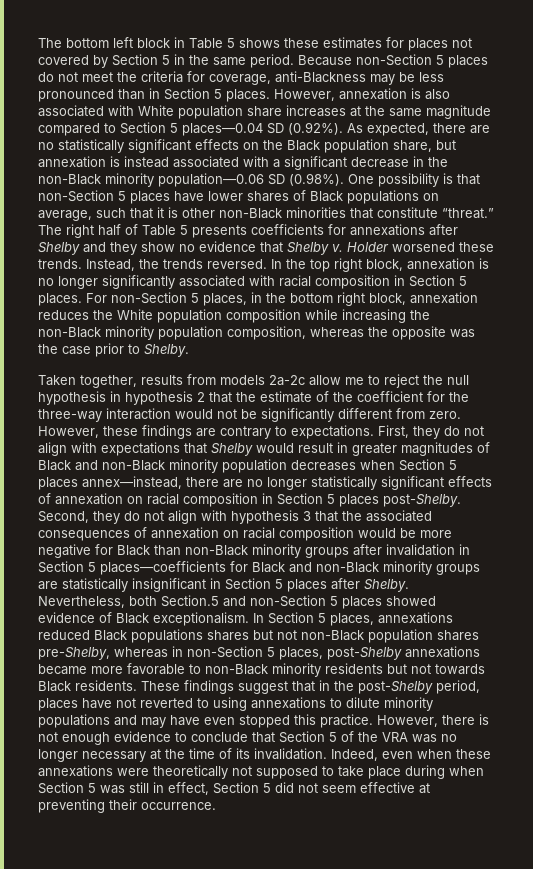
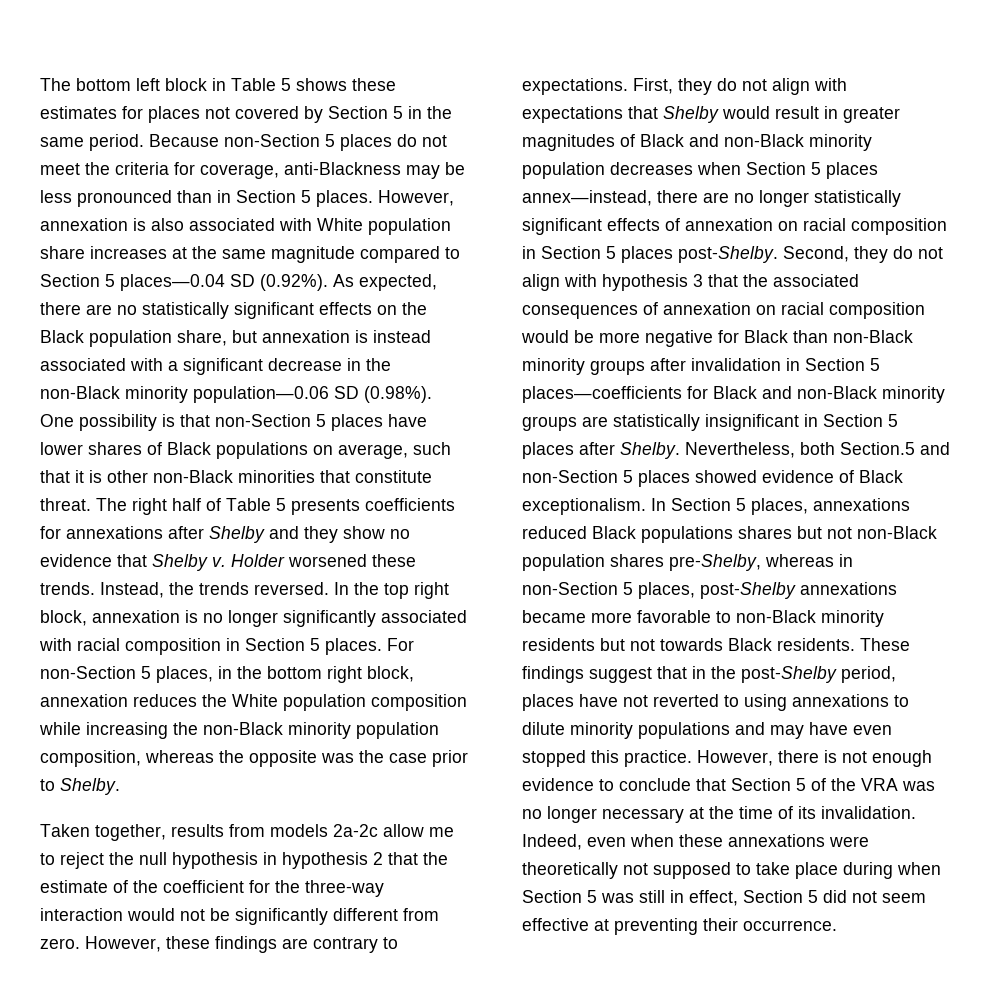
[442,208,494,219] “threat.” -> [40,498,91,511] threat.

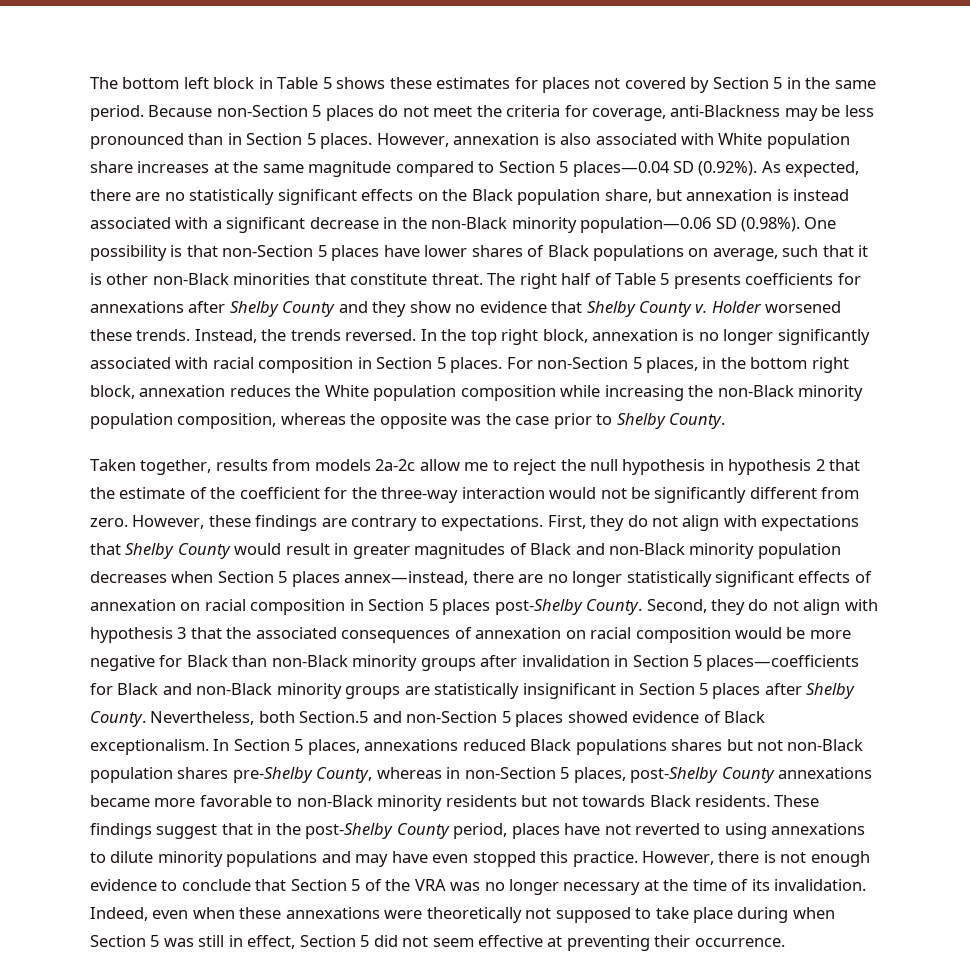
(265, 534) none -> [282,301,336,317] County
(208, 562) none -> [639,301,693,317] County
[60,778,120,795] Shelby. -> [616,413,726,429] Shelby County.
(719, 114) none -> [177,543,231,559] County
[678,246,778,263] post-Shelby. -> [494,599,643,615] post-Shelby County.
[620,442,680,459] Shelby. -> [806,683,856,699] [90,711,146,727] Shelby County.
[669,554,761,571] pre-Shelby, -> [232,767,373,783] pre-Shelby County,
(796, 590) none -> [721,767,775,783] County
(837, 674) none -> [396,823,450,839] County

